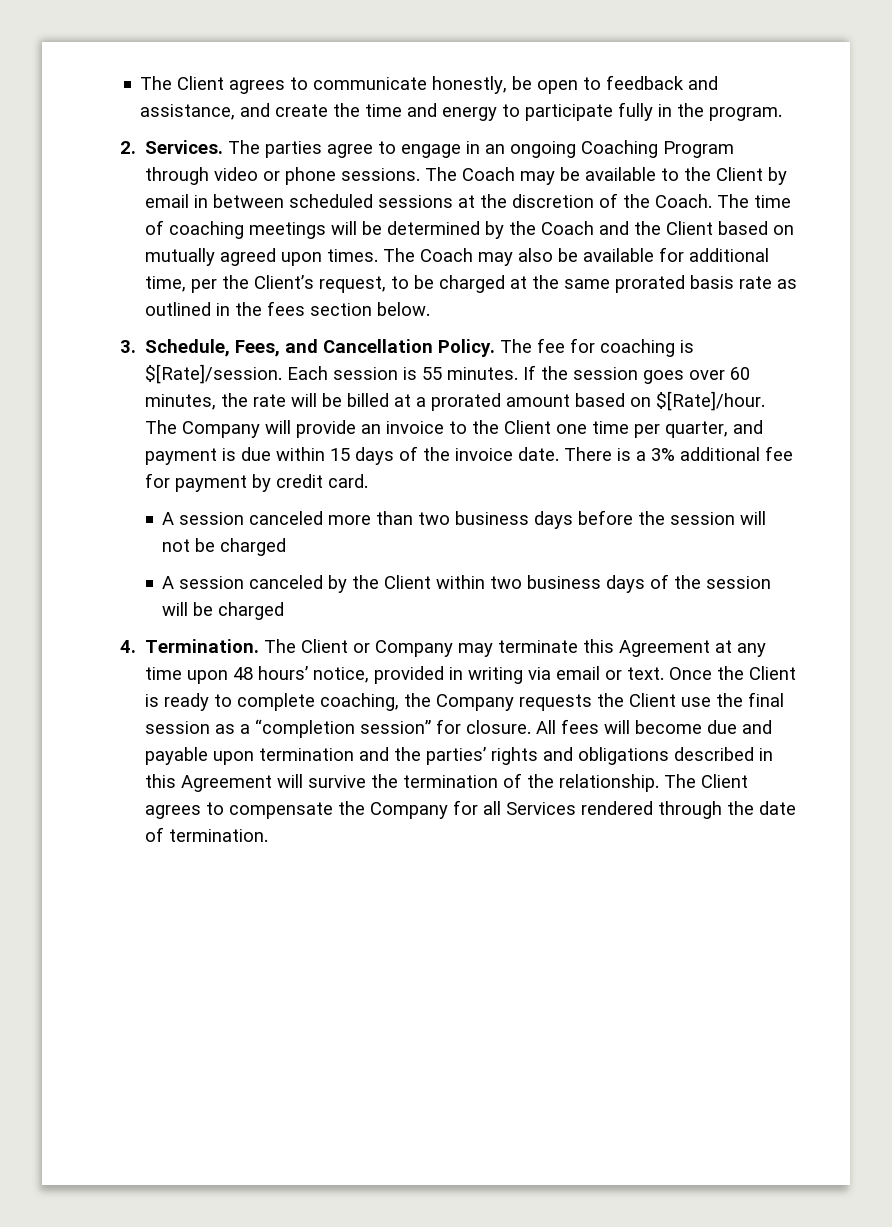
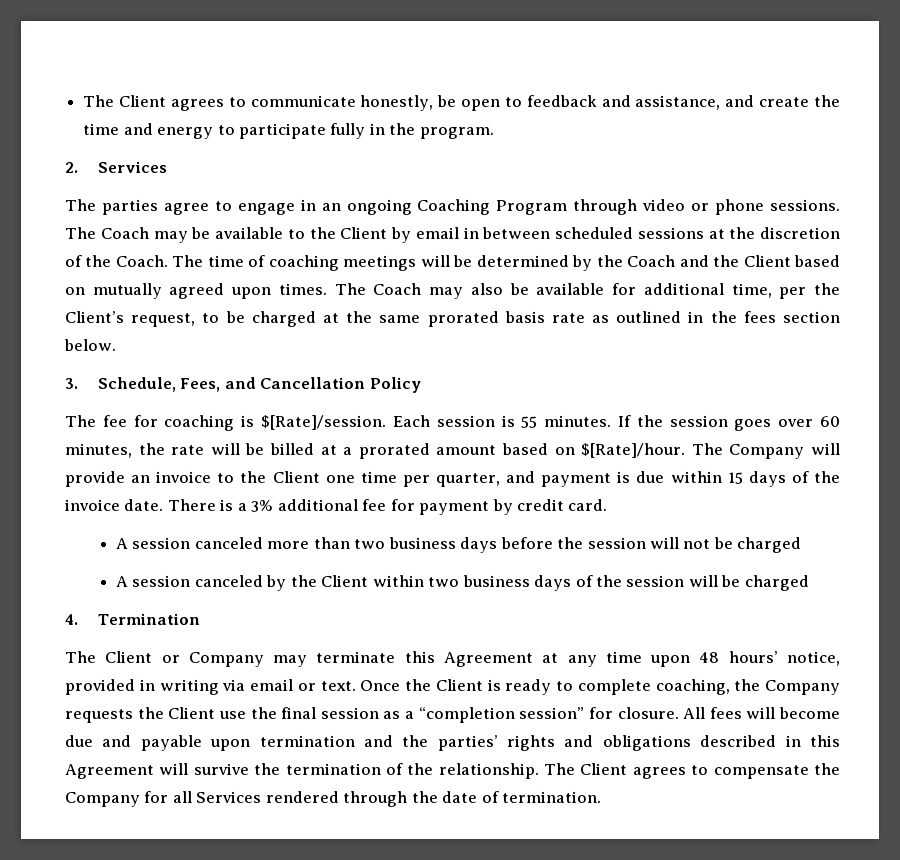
[145,140,224,154] Services. -> [97,161,167,173] Services //
[438,339,496,357] Policy. -> [369,377,421,393] Policy //
[145,639,260,653] Termination. -> [97,613,200,625] Termination //

